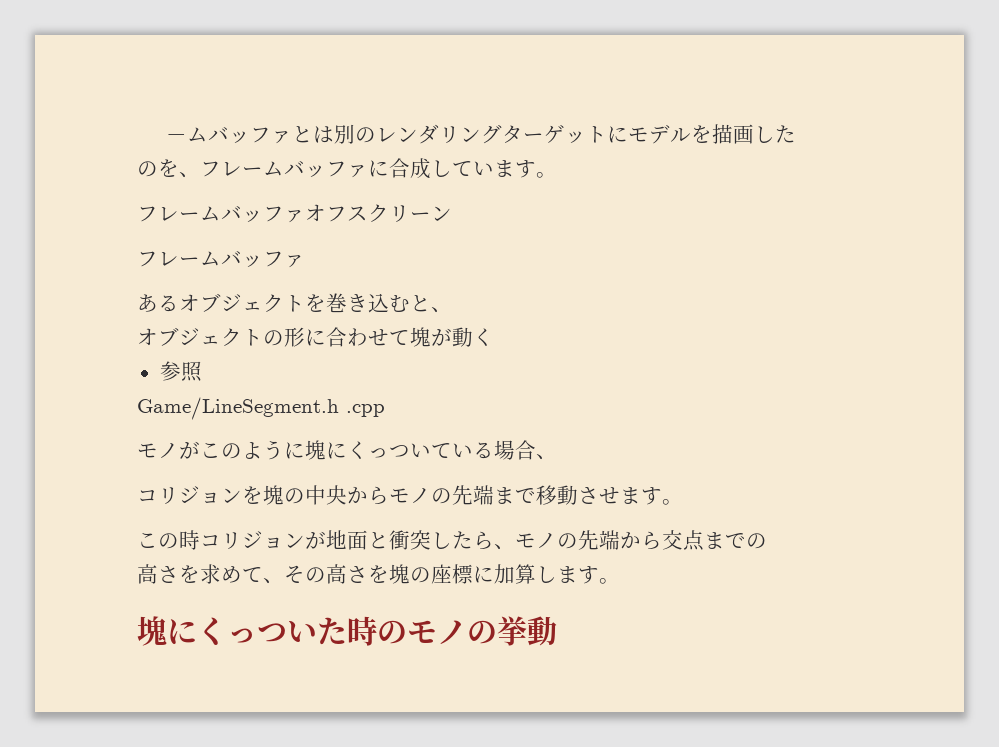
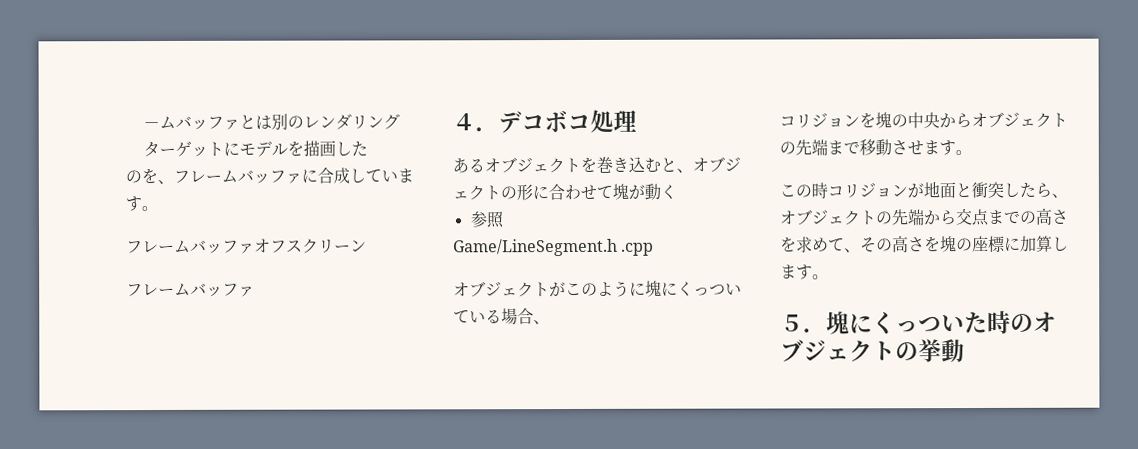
(305, 261) none -> [452,109,637,134] // ４．デコボコ処理
(452, 310) // -> (693, 170) none
[137,443,179,458] モノ -> [453,281,550,298] オブジェクト
[389,488,431,503] モノ -> [971,111,1068,128] オブジェクト
[515,533,557,548] モノ -> [779,209,877,226] オブジェクト
(767, 541) // -> (1036, 217) none
(620, 581) none -> [780,314,827,333] ５．
[407,620,467,644] モノ -> [1033,311,1057,333] [780,339,896,363] オブジェクト

